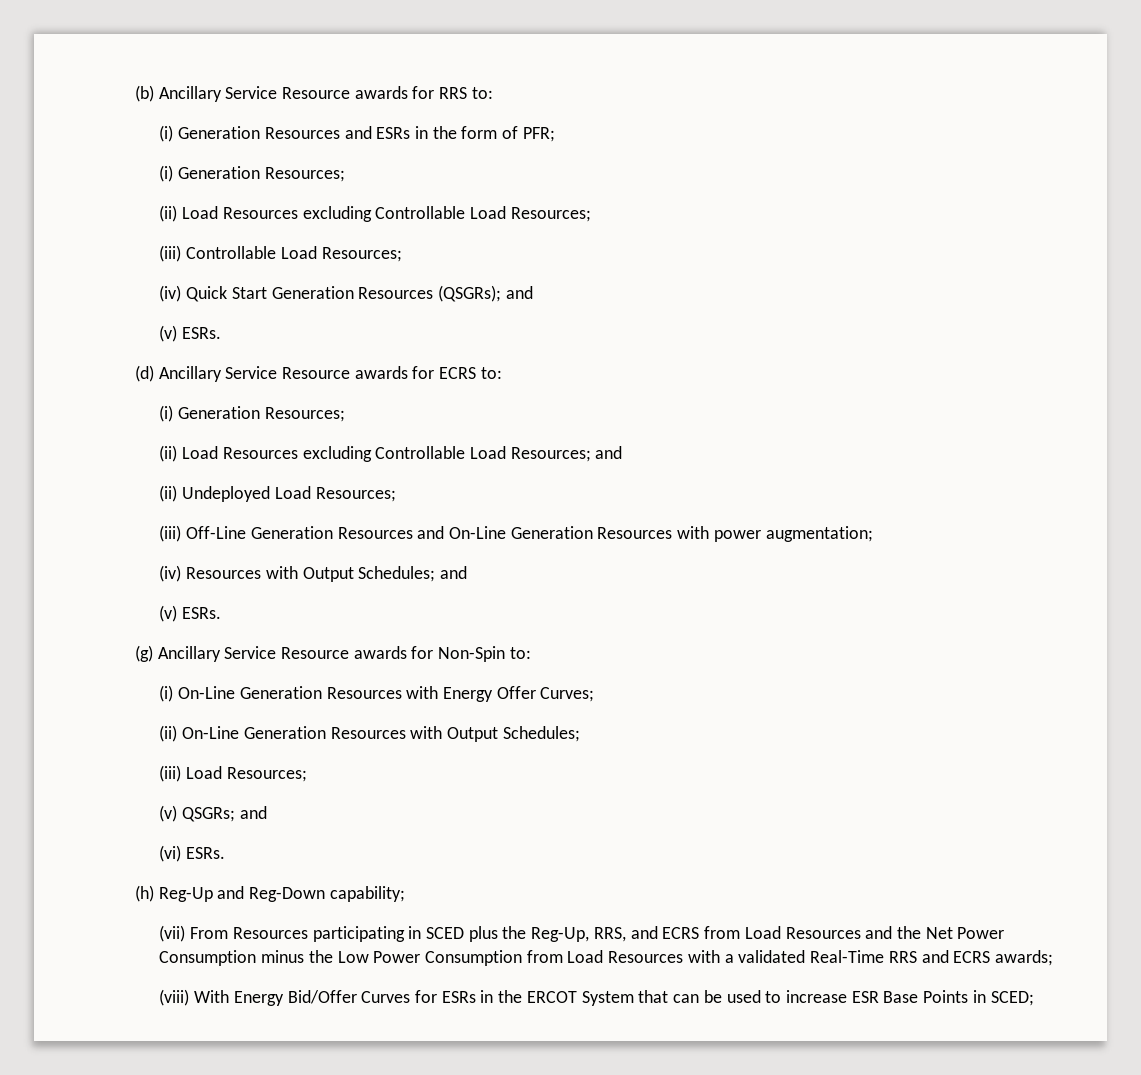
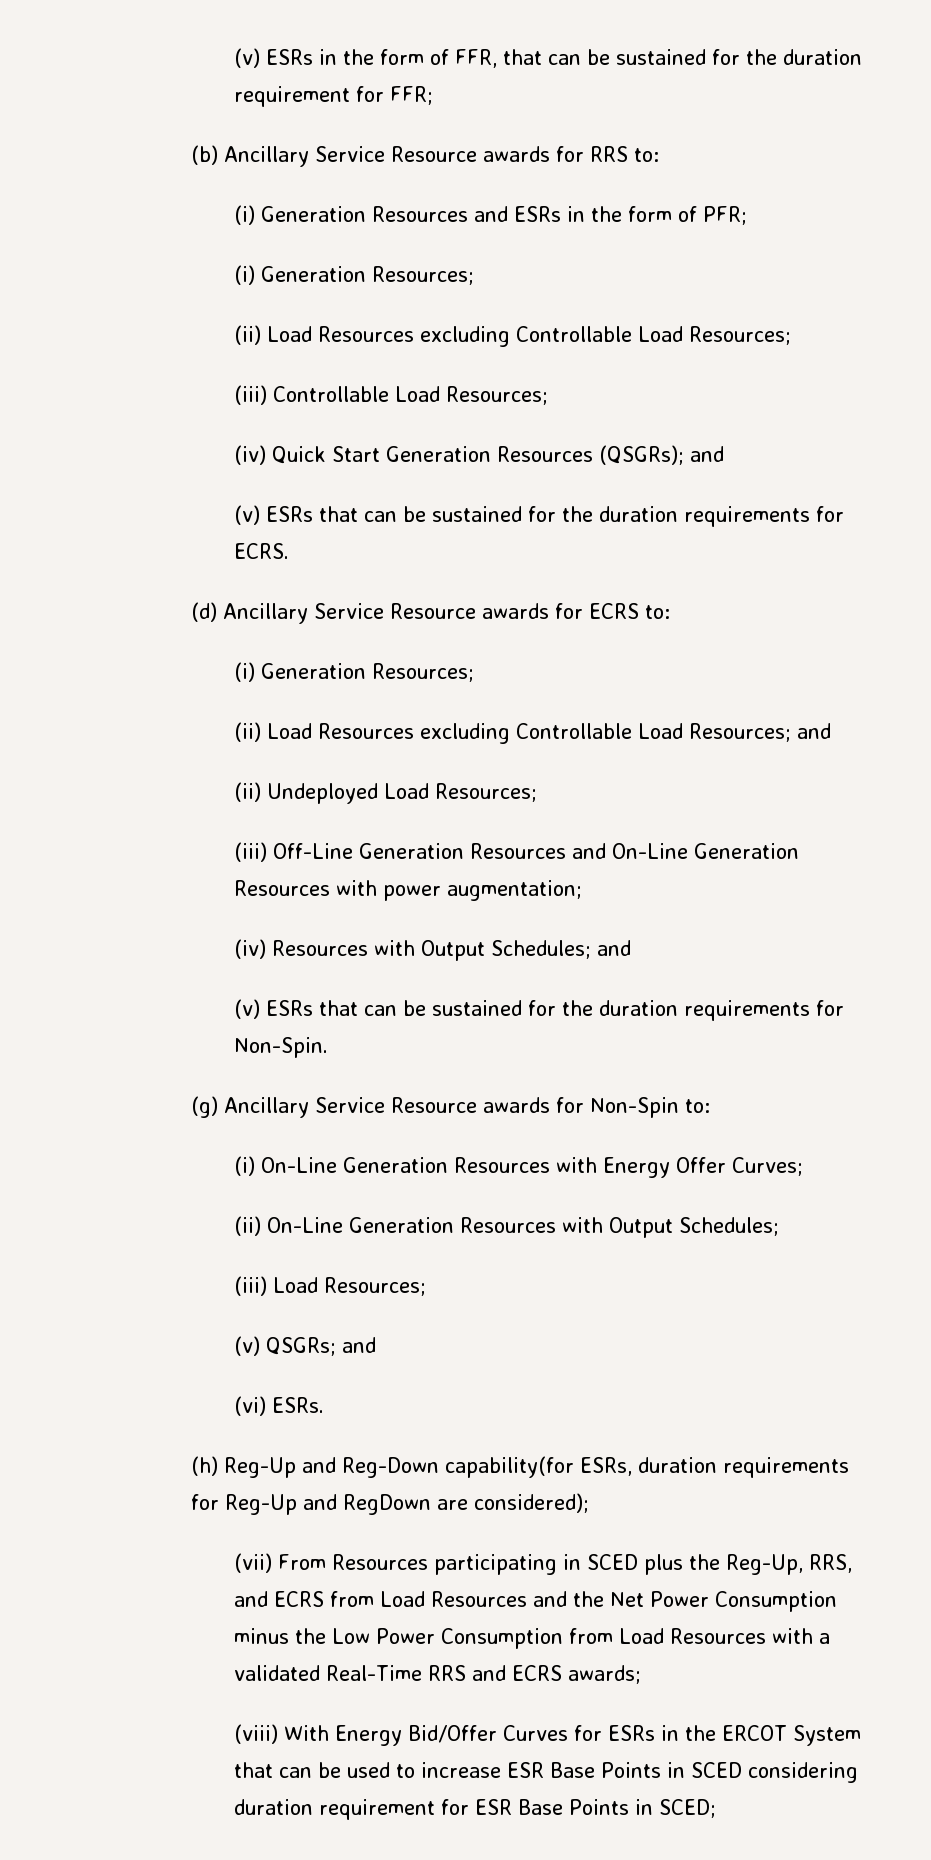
(134, 93) none -> [234,48,863,68] [234,86,434,107] (v) ESRs in the form of FFR, that can be sustained for the duration requirement for FFR; //
[182,327,222,339] ESRs. -> [266,506,845,527] [234,543,290,559] ESRs that can be sustained for the duration requirements for ECRS.
[182,607,222,619] ESRs. -> [266,1000,845,1021] [234,1037,329,1058] ESRs that can be sustained for the duration requirements for Non-Spin.
[329,886,405,902] capability; -> [445,1456,850,1478] [191,1493,590,1515] capability(for ESRs, duration requirements for Reg-Up and RegDown are considered);
(986, 996) none -> [691,1762,859,1783] [234,1799,654,1820] SCED considering duration requirement for ESR Base Points in

